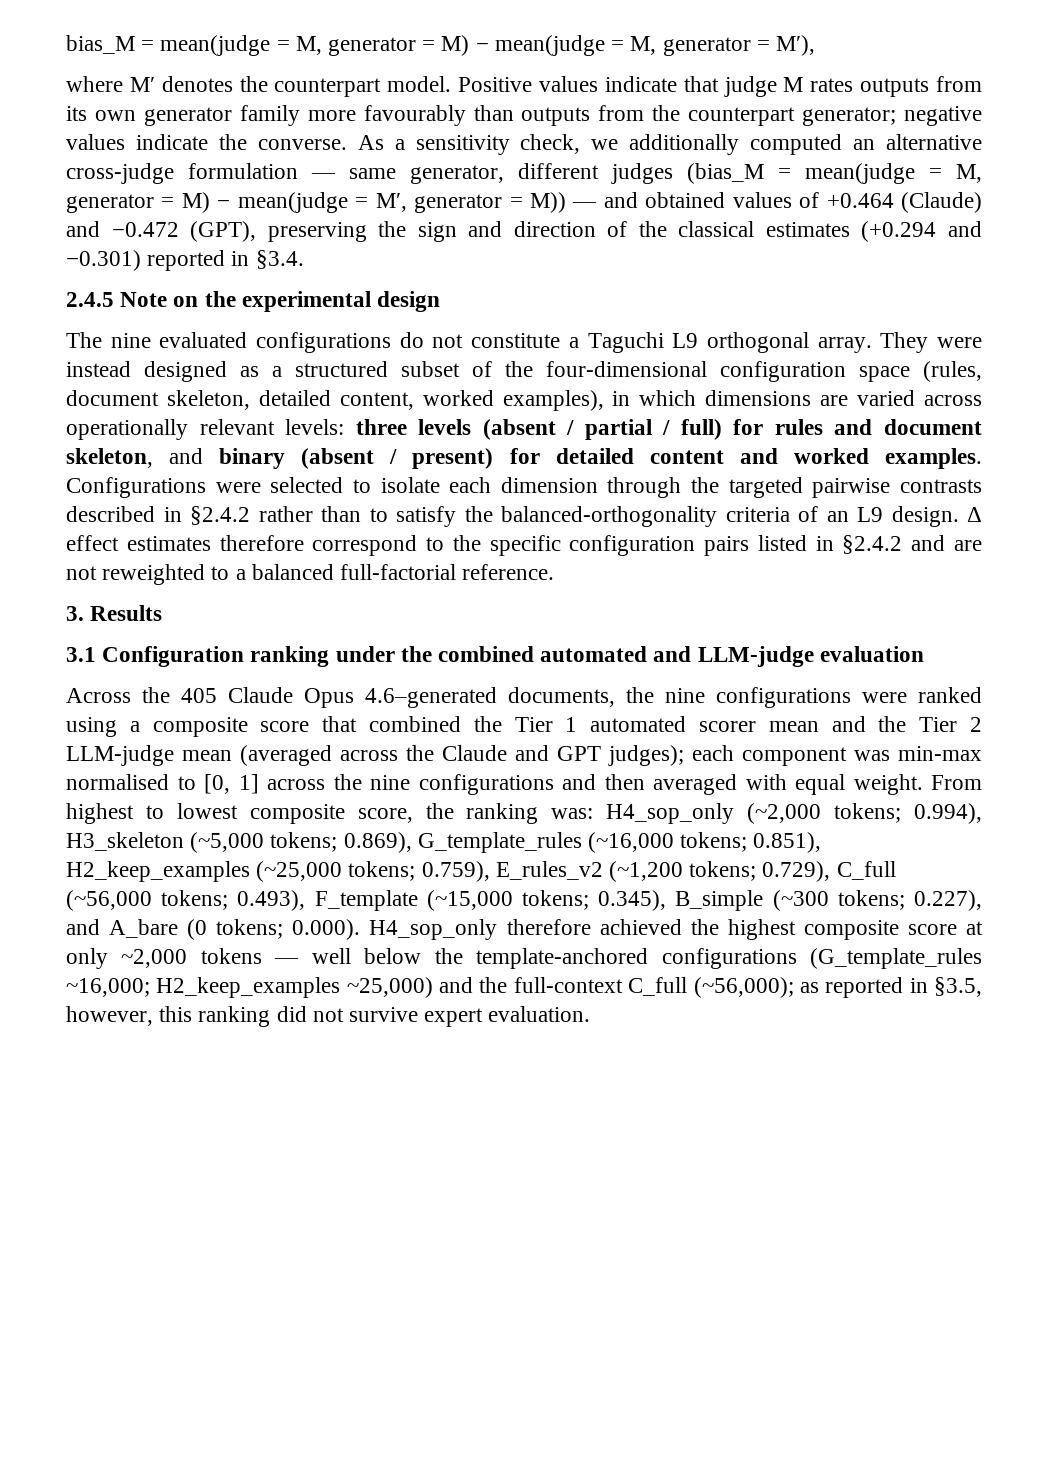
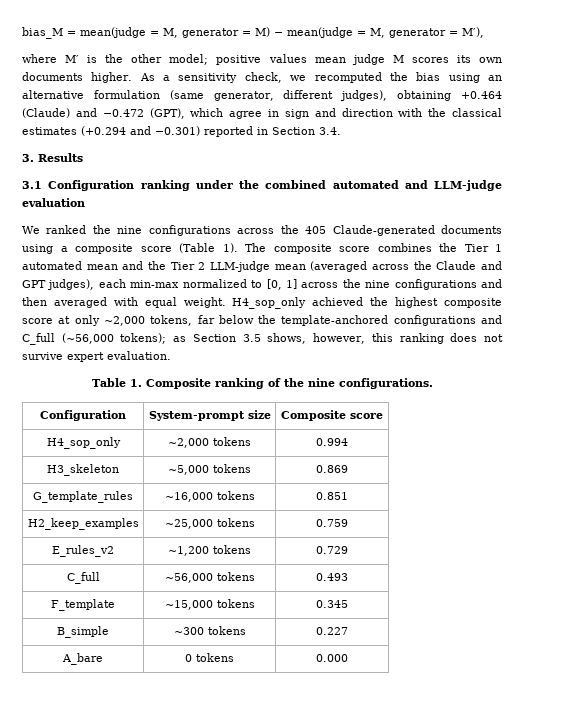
[161,76,983,97] [66,105,982,126] [66,134,347,150] denotes the counterpart model. Positive values indicate that judge M rates outputs from its own generator family more favourably than outputs from the counterpart generator; negative values indicate the converse. -> [87,54,503,65] [22,72,133,83] is the other model; positive values mean judge M scores its own documents higher.
[629,134,982,155] [66,163,982,184] [66,192,820,213] additionally computed an alternative cross-judge formulation — same generator, different judges (bias_M = mean(judge = M, generator = M) − mean(judge = M′, generator = M)) — and obtained values of -> [314,72,502,83] [22,90,452,101] recomputed the bias using an alternative formulation (same generator, different judges), obtaining
[267,221,407,242] preserving the -> [190,108,279,119] which agree in
[607,221,628,237] of -> [398,108,423,117] with
[255,250,304,269] [66,291,441,312] [66,332,983,353] [66,361,982,382] [66,390,982,411] [66,419,983,440] [66,448,982,469] [66,477,982,498] [66,506,982,527] [66,535,982,556] [66,564,555,585] §3.4. // 2.4.5 Note on the experimental design // The nine evaluated configurations do not constitute a Taguchi L9 orthogonal array. They were instead designed as a structured subset of the four-dimensional configuration space (rules, document skeleton, detailed content, worked examples), in which dimensions are varied across operationally relevant levels: three levels (absent / partial / full) for rules and document skeleton, and binary (absent / present) for detailed content and worked examples. Configurations were selected to isolate each dimension through the targeted pairwise contrasts described in §2.4.2 rather than to satisfy the balanced-orthogonality criteria of an L9 design. Δ effect estimates therefore correspond to the specific configuration pairs listed in §2.4.2 and are not reweighted to a balanced full-factorial reference. -> [272,127,341,135] Section 3.4.
[66,687,982,708] [66,716,461,737] Across the 405 Claude Opus 4.6–generated documents, the nine configurations were ranked using a composite score that combined -> [22,225,503,236] [22,243,432,254] We ranked the nine configurations across the 405 Claude-generated documents using a composite score (Table 1). The composite score combines
[699,721,756,732] scorer -> (82, 265) none
[608,745,982,766] [66,774,169,790] judges); each component was min-max normalised -> [47,279,247,290] judges), each min-max normalized
[931,775,982,790] [66,803,982,824] [66,832,822,853] [66,861,896,882] [66,890,983,911] [66,919,591,940] From highest to lowest composite score, the ranking was: H4_sop_only (~2,000 tokens; 0.994), H3_skeleton (~5,000 tokens; 0.869), G_template_rules (~16,000 tokens; 0.851), H2_keep_examples (~25,000 tokens; 0.759), E_rules_v2 (~1,200 tokens; 0.729), C_full (~56,000 tokens; 0.493), F_template (~15,000 tokens; 0.345), B_simple (~300 tokens; 0.227), and A_bare (0 tokens; 0.000). H4_sop_only therefore -> [232,297,307,309] H4_sop_only
[200,948,351,964] tokens — well -> [150,315,215,326] tokens, far
[810,948,982,969] [66,977,983,998] (G_template_rules ~16,000; H2_keep_examples ~25,000) and the full-context C_full (~56,000); as reported in §3.5, -> [481,315,503,324] [22,333,307,345] and C_full (~56,000 tokens); as Section 3.5 shows,
[276,1006,307,1022] did -> [450,333,478,342] does
(591, 1014) none -> [91,378,433,389] [40,410,126,421] [148,410,271,421] [281,410,383,421] [46,437,121,449] [168,437,251,448] [316,438,348,446] [47,464,119,476] [168,464,251,475] [316,465,348,473] [33,491,133,503] [164,491,255,502] [316,492,348,500] [27,518,139,530] [164,518,255,529] [316,519,348,527] [52,545,114,557] [168,545,251,556] [316,546,348,554] [66,572,100,584] [164,572,255,583] [316,573,348,581] [51,599,115,611] [164,599,255,610] [316,600,348,608] [57,626,109,638] [173,626,246,635] [316,627,348,635] [62,653,103,665] [185,653,234,662] [316,654,348,662] // Table 1. Composite ranking of the nine configurations. // Configuration | System-prompt size | Composite score // H4_sop_only | ~2,000 tokens | 0.994 // H3_skeleton | ~5,000 tokens | 0.869 // G_template_rules | ~16,000 tokens | 0.851 // H2_keep_examples | ~25,000 tokens | 0.759 // E_rules_v2 | ~1,200 tokens | 0.729 // C_full | ~56,000 tokens | 0.493 // F_template | ~15,000 tokens | 0.345 // B_simple | ~300 tokens | 0.227 // A_bare | 0 tokens | 0.000

